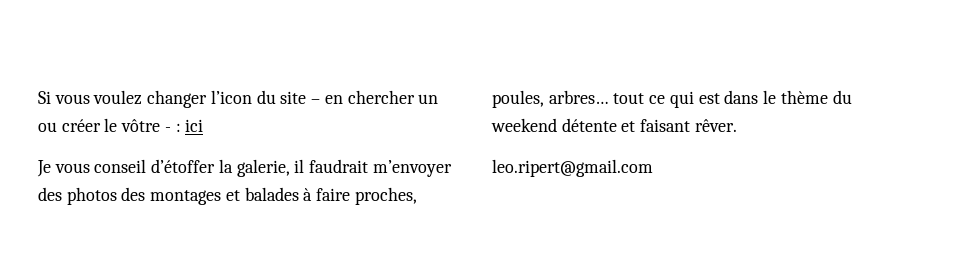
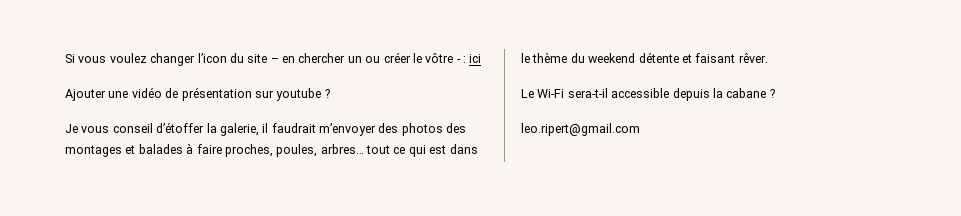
(204, 125) none -> [65,87,330,101] // Ajouter une vidéo de présentation sur youtube ?
(737, 125) none -> [521,88,775,101] // Le Wi-Fi sera-t-il accessible depuis la cabane ?

